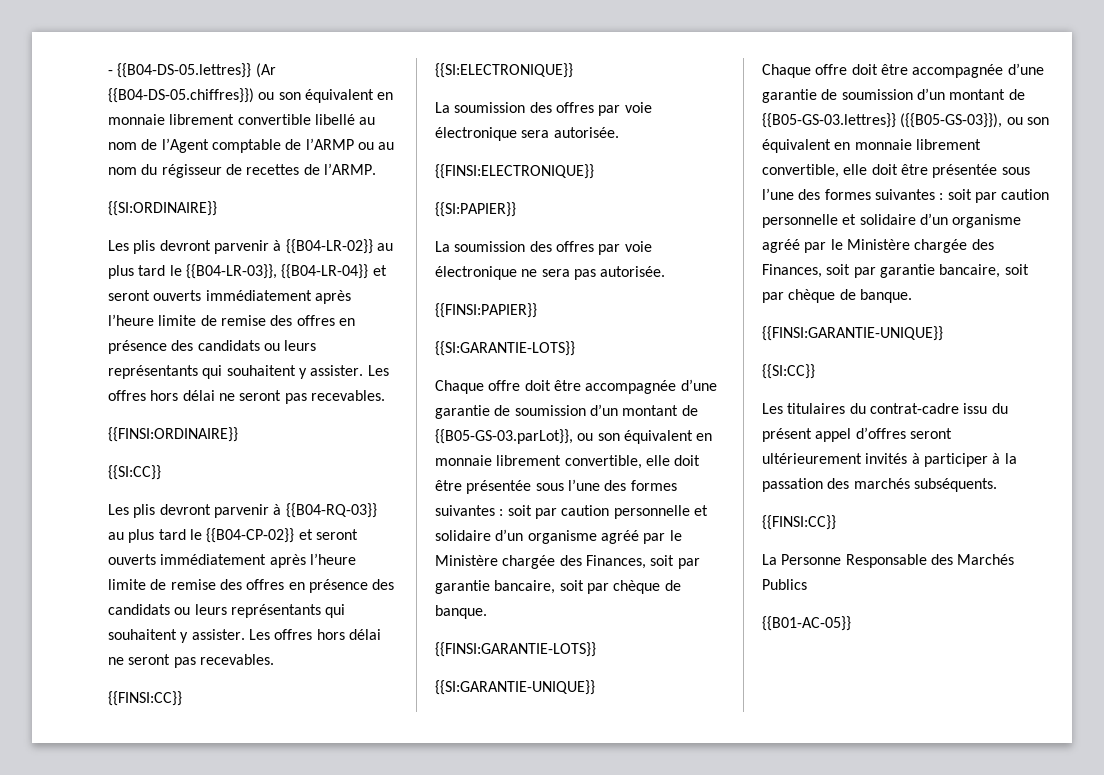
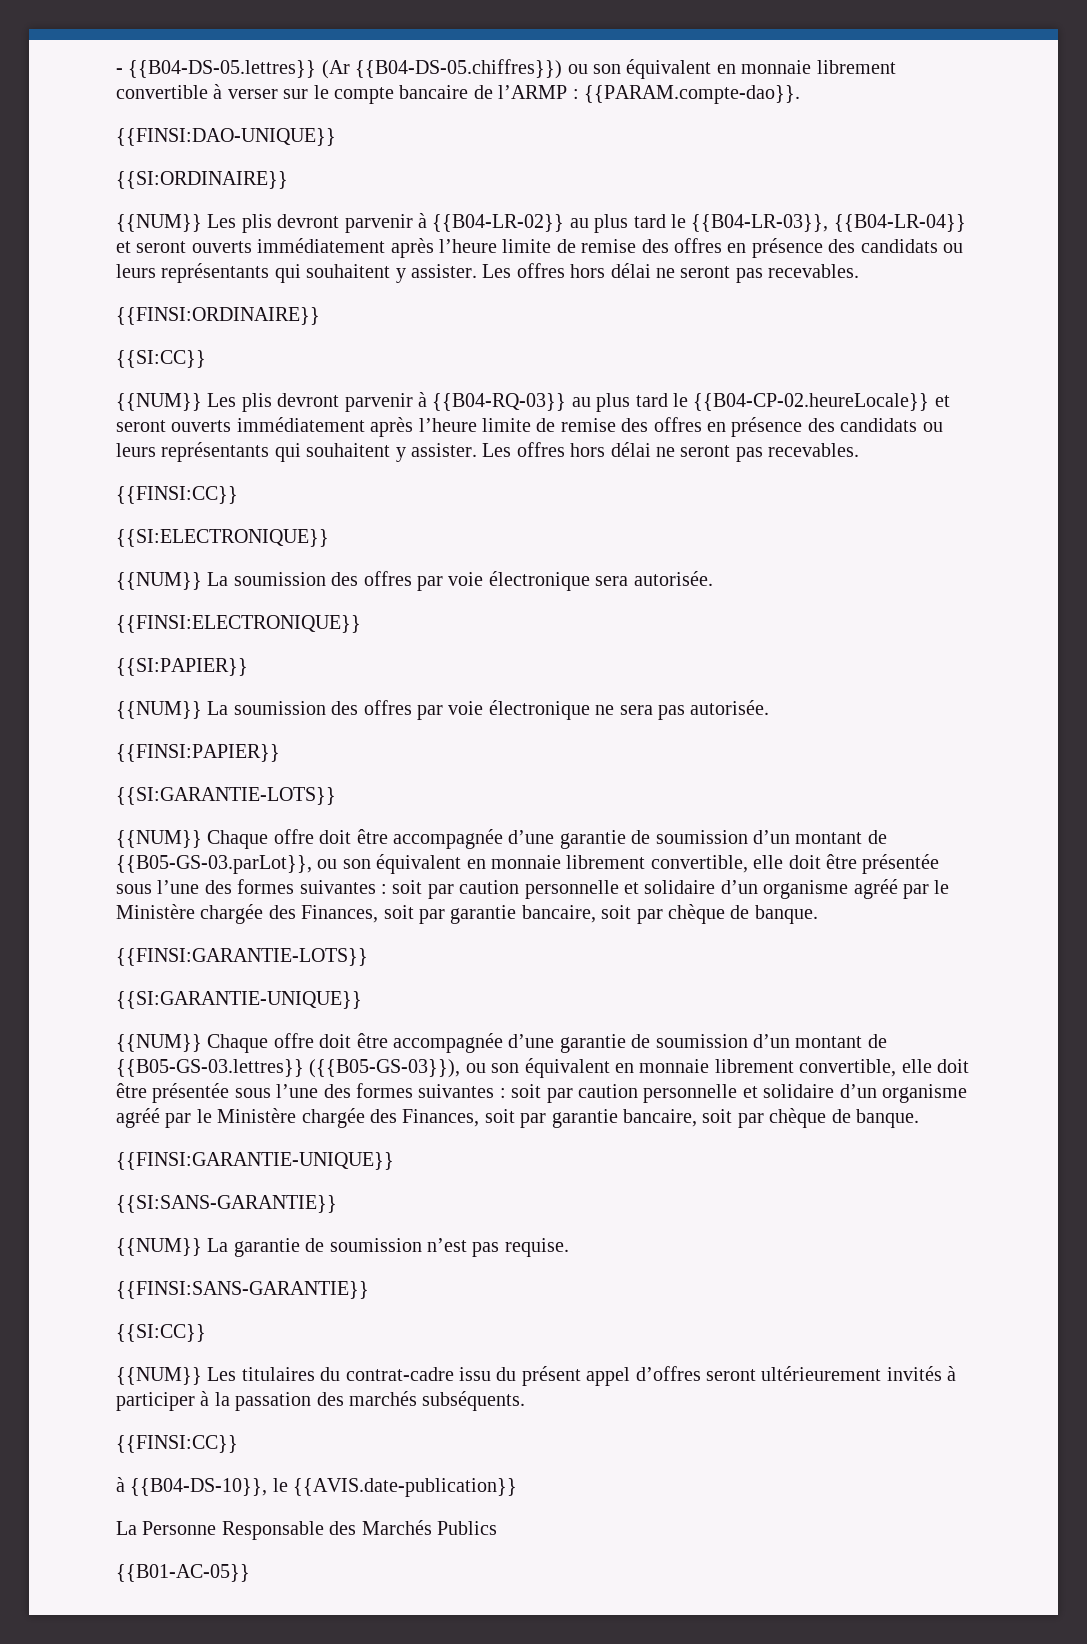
[314,114,376,125] [108,138,395,153] [108,163,376,178] libellé au nom de l’Agent comptable de l’ARMP ou au nom du régisseur de recettes de l’ARMP. -> [213,84,800,104] [116,128,336,146] à verser sur le compte bancaire de l’ARMP : {{PARAM.compte-dao}}. // {{FINSI:DAO-UNIQUE}}
(217, 208) none -> [116,214,202,232] {{NUM}}
(161, 472) none -> [116,393,202,411] {{NUM}}
[206,528,295,543] {{B04-CP-02}} -> [693,393,930,411] {{B04-CP-02.heureLocale}}
(573, 70) none -> [116,572,202,590] {{NUM}}
(516, 209) none -> [116,701,202,719] {{NUM}}
(575, 348) none -> [116,830,202,848] {{NUM}}
(595, 687) none -> [116,1034,202,1052] {{NUM}}
[762,364,815,379] // {{SI:CC}} // -> [116,1195,337,1213] [116,1238,569,1257] [116,1281,369,1299] [116,1324,206,1342] [116,1367,202,1385] // {{SI:SANS-GARANTIE}} // {{NUM}} La garantie de soumission n’est pas requise. // {{FINSI:SANS-GARANTIE}} // {{SI:CC}} // {{NUM}}
(836, 522) none -> [116,1477,518,1497] // à {{B04-DS-10}}, le {{AVIS.date-publication}}

